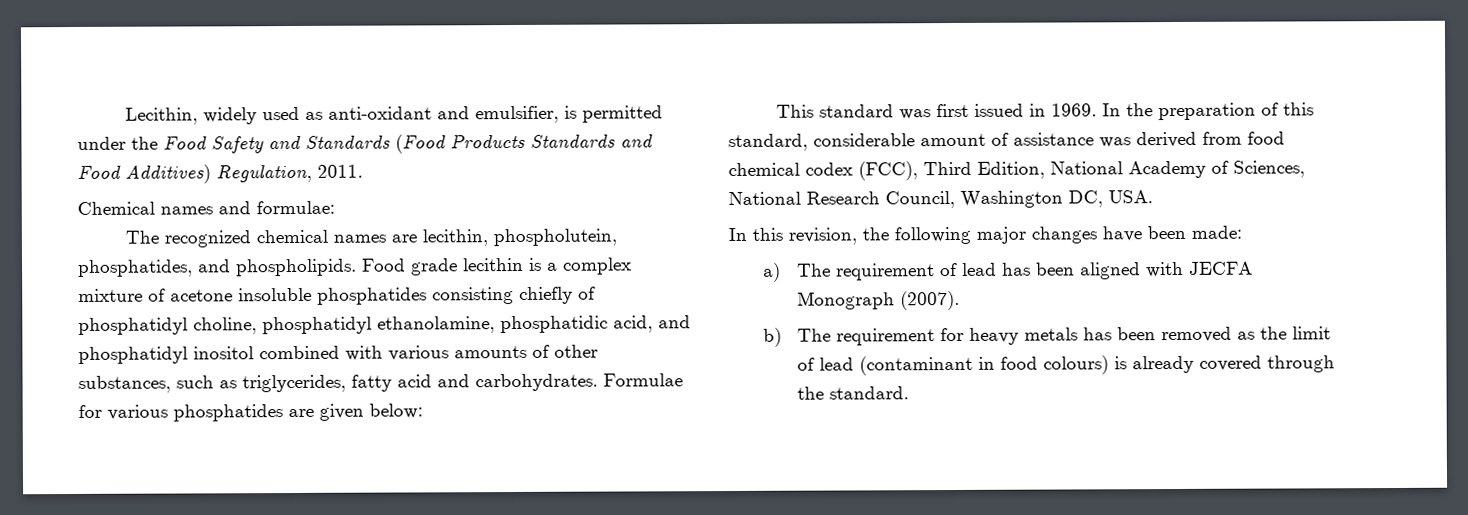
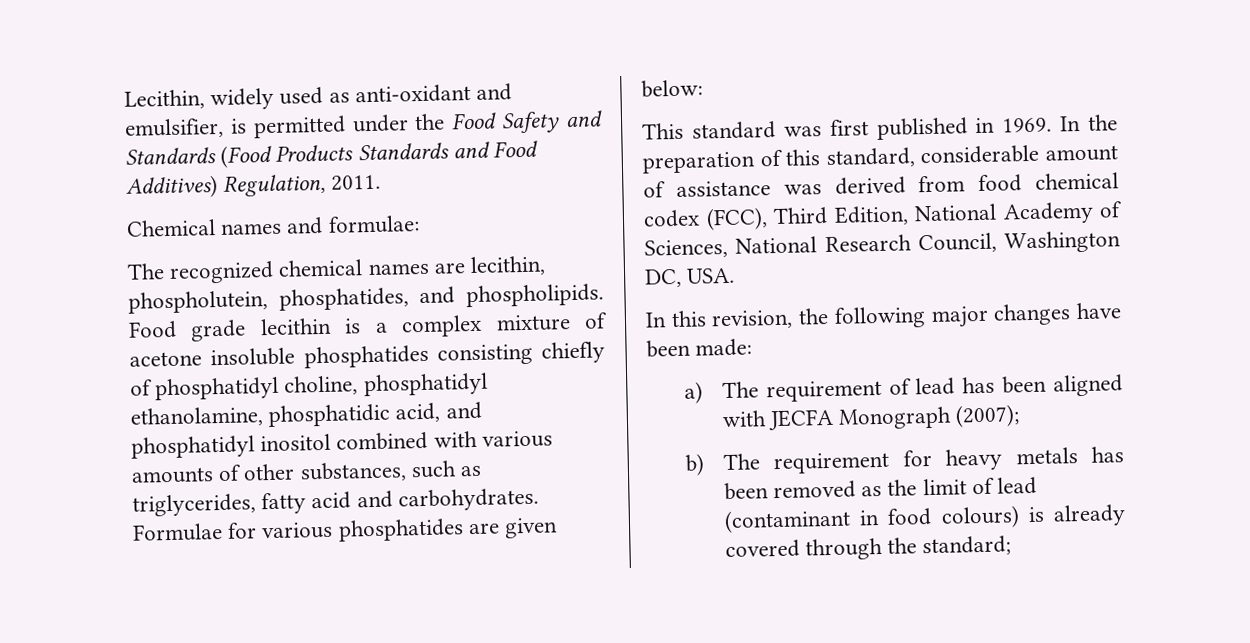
[973,103,1024,117] issued -> [876,117,968,141] published
[899,290,960,311] (2007). -> [955,404,1021,428] (2007);
[828,386,909,400] standard. -> [922,535,1012,557] standard;

